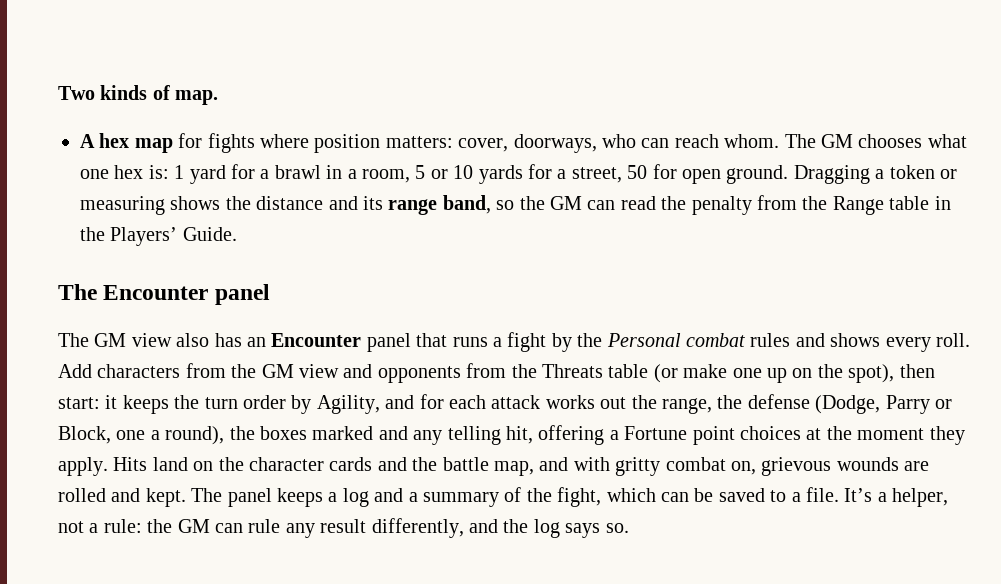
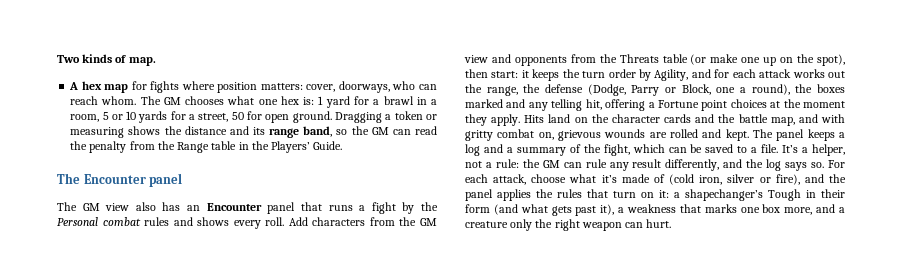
(629, 528) none -> [828,160,845,168] [465,174,846,185] [465,189,845,201] [465,204,845,216] [465,219,672,231] For each attack, choose what it’s made of (cold iron, silver or fire), and the panel applies the rules that turn on it: a shapechanger’s Tough in their form (and what gets past it), a weakness that marks one box more, and a creature only the right weapon can hurt.

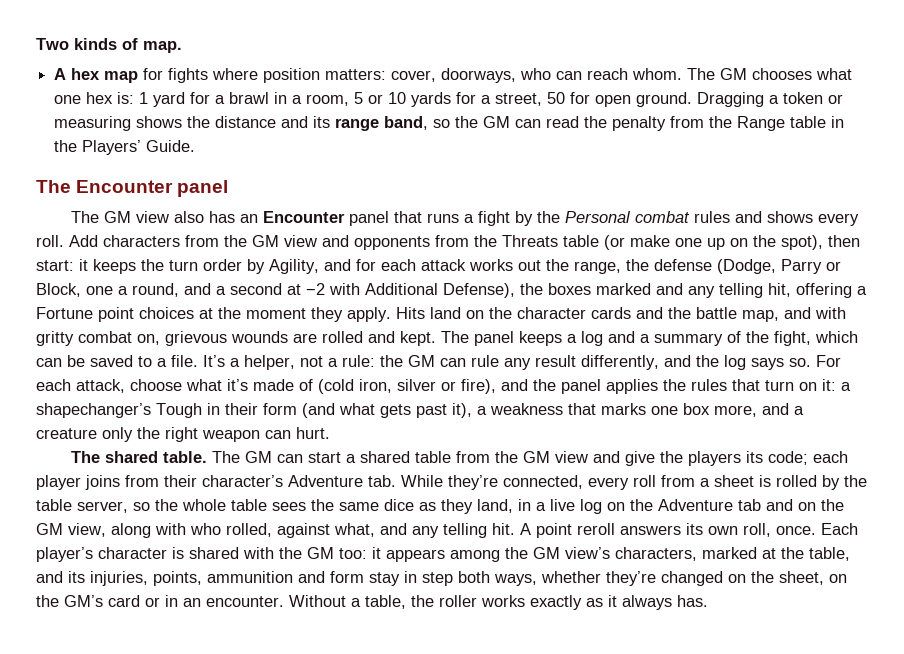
[751,84,790,95] round), -> [132,283,515,298] round, and a second at −2 with Additional Defense),
(672, 223) none -> [70,451,848,466] [36,475,867,490] [36,499,844,514] [36,523,858,538] [36,547,850,562] [36,571,847,586] [36,595,708,610] // The shared table. The GM can start a shared table from the GM view and give the players its code; each player joins from their character’s Adventure tab. While they’re connected, every roll from a sheet is rolled by the table server, so the whole table sees the same dice as they land, in a live log on the Adventure tab and on the GM view, along with who rolled, against what, and any telling hit. A point reroll answers its own roll, once. Each player’s character is shared with the GM too: it appears among the GM view’s characters, marked at the table, and its injuries, points, ammunition and form stay in step both ways, whether they’re changed on the sheet, on the GM’s card or in an encounter. Without a table, the roller works exactly as it always has.

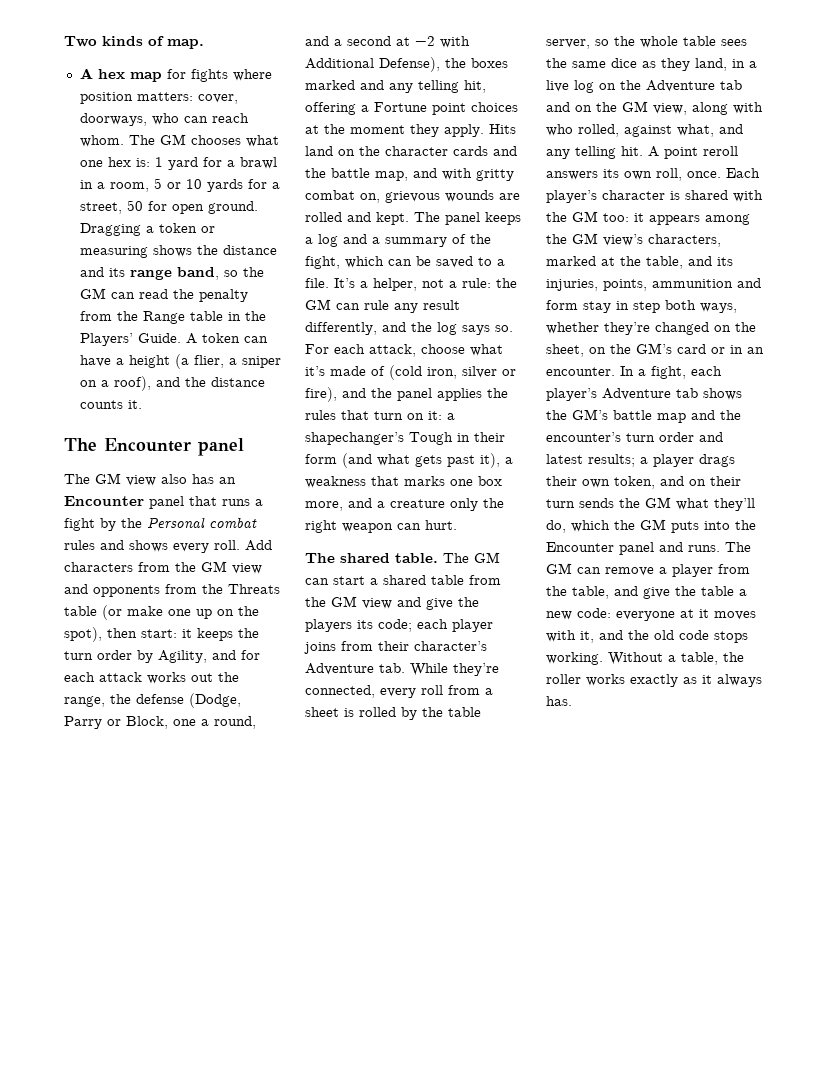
(196, 146) none -> [185,333,268,344] [79,354,281,369] [79,376,265,391] [79,400,142,409] A token can have a height (a flier, a sniper on a roof), and the distance counts it.
(284, 601) none -> [620,366,722,379] [546,388,742,401] [546,409,741,423] [546,432,723,442] [546,454,735,467] [546,476,741,489] [546,497,755,511] [546,519,756,533] [546,542,751,555] [546,563,750,577] [546,586,747,599] [546,608,756,621] [546,630,748,643] [546,652,603,665] In a fight, each player’s Adventure tab shows the GM’s battle map and the encounter’s turn order and latest results; a player drags their own token, and on their turn sends the GM what they’ll do, which the GM puts into the Encounter panel and runs. The GM can remove a player from the table, and give the table a new code: everyone at it moves with it, and the old code stops working.

